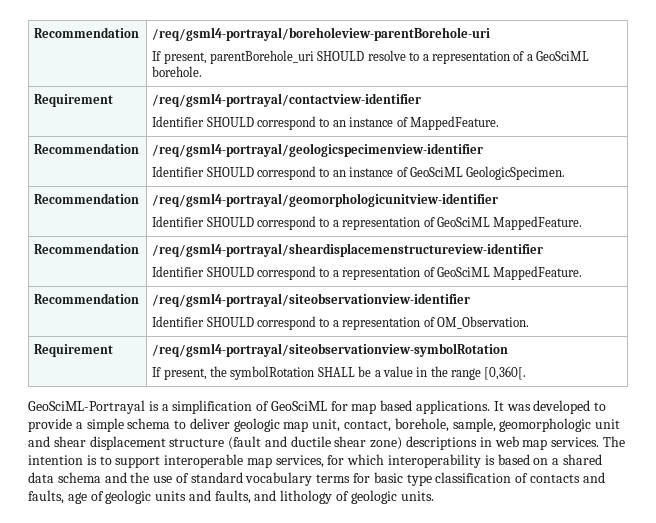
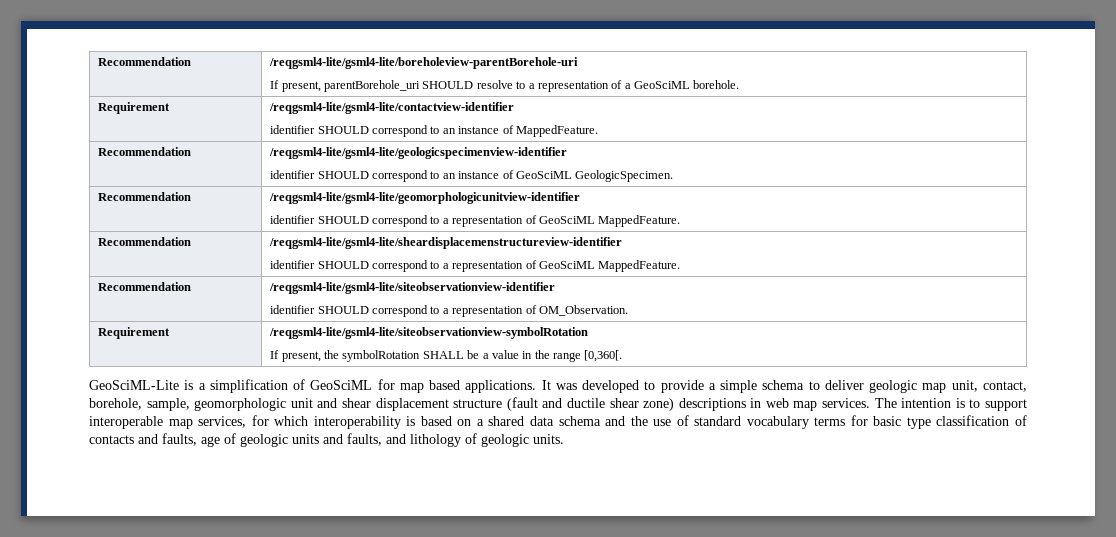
[34,27,140,38] [152,27,491,41] Recommendation | /req/gsml4-portrayal/boreholeview-parentBorehole-uri -> [98,57,192,66] [269,57,579,69] Recommendation | /reqgsml4-lite/gsml4-lite/boreholeview-parentBorehole-uri
[152,93,422,107] [152,116,205,127] /req/gsml4-portrayal/contactview-identifier // Identifier -> [269,102,515,114] [270,125,316,134] /reqgsml4-lite/gsml4-lite/contactview-identifier // identifier
[152,143,484,157] [152,166,205,177] /req/gsml4-portrayal/geologicspecimenview-identifier // Identifier -> [269,147,568,159] [270,170,316,179] /reqgsml4-lite/gsml4-lite/geologicspecimenview-identifier // identifier
[152,193,499,207] [152,216,583,230] [34,243,140,254] [152,243,544,257] [152,266,583,280] [34,293,140,304] [152,293,471,307] [152,316,205,327] /req/gsml4-portrayal/geomorphologicunitview-identifier // Identifier SHOULD correspond to a representation of GeoSciML MappedFeature. // Recommendation | /req/gsml4-portrayal/sheardisplacemenstructureview-identifier // Identifier SHOULD correspond to a representation of GeoSciML MappedFeature. // Recommendation | /req/gsml4-portrayal/siteobservationview-identifier // Identifier -> [269,192,581,204] [270,215,681,227] [98,237,192,246] [269,237,623,249] [270,260,681,272] [98,282,192,291] [269,282,556,294] [270,305,316,314] /reqgsml4-lite/gsml4-lite/geomorphologicunitview-identifier // identifier SHOULD correspond to a representation of GeoSciML MappedFeature. // Recommendation | /reqgsml4-lite/gsml4-lite/sheardisplacemenstructureview-identifier // identifier SHOULD correspond to a representation of GeoSciML MappedFeature. // Recommendation | /reqgsml4-lite/gsml4-lite/siteobservationview-identifier // identifier
[152,343,509,357] /req/gsml4-portrayal/siteobservationview-symbolRotation -> [269,327,589,339] /reqgsml4-lite/gsml4-lite/siteobservationview-symbolRotation
[28,400,145,414] GeoSciML-Portrayal -> [89,380,179,390] GeoSciML-Lite

